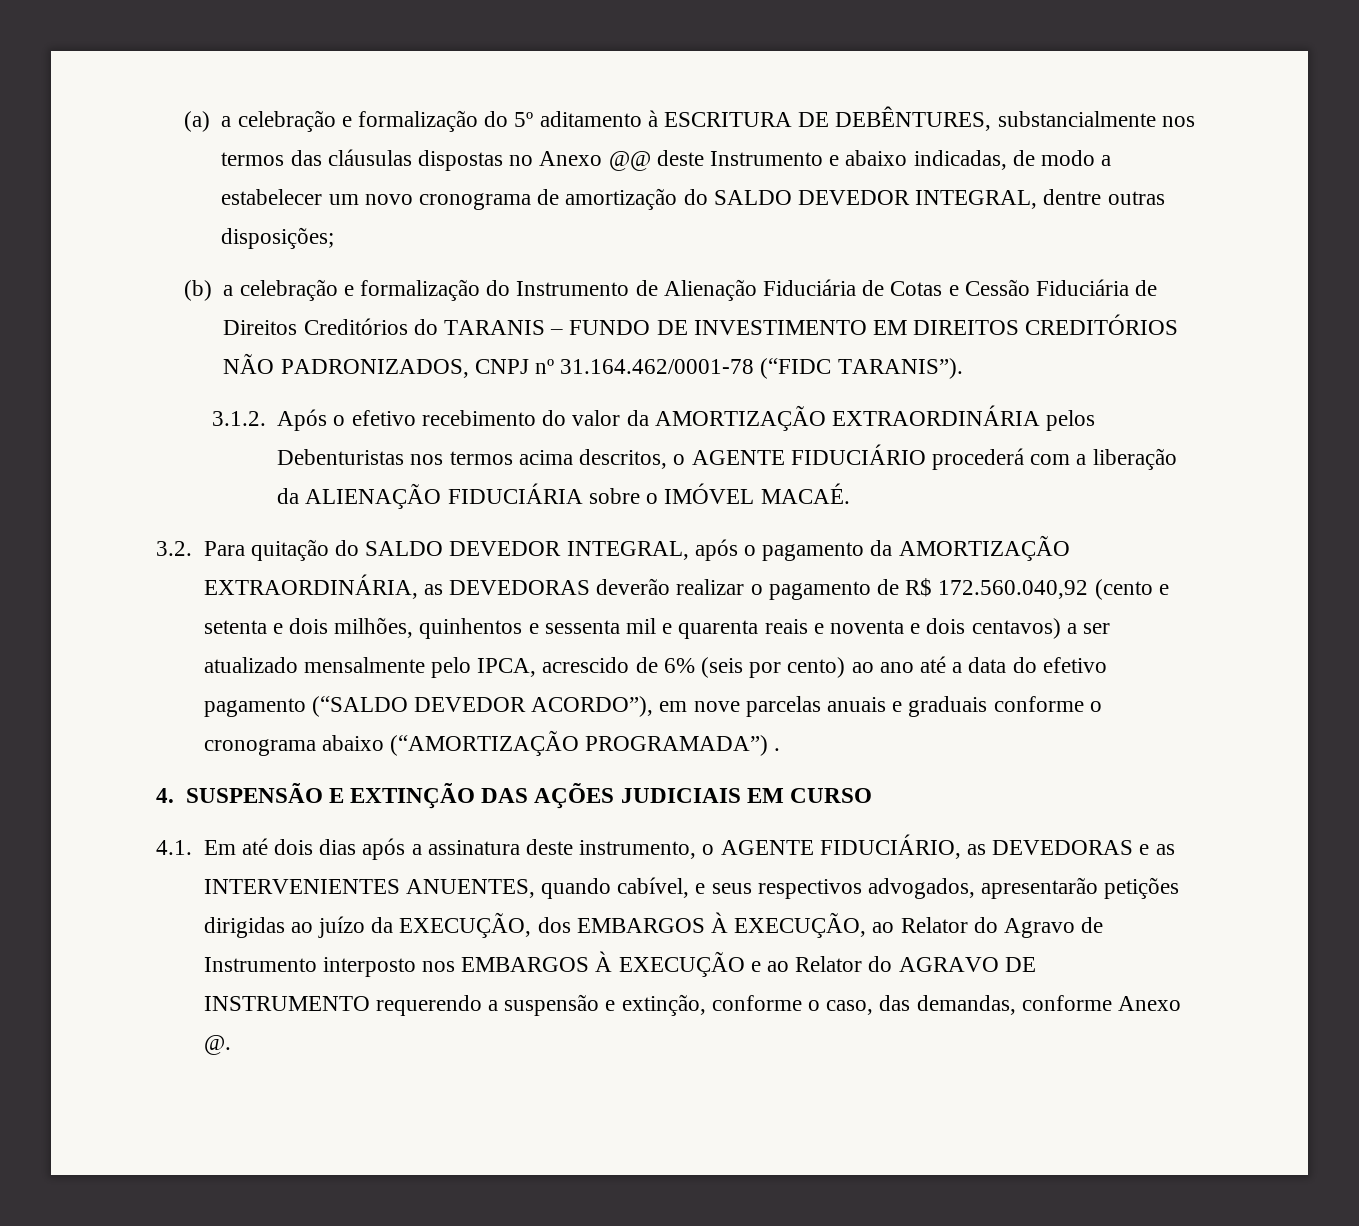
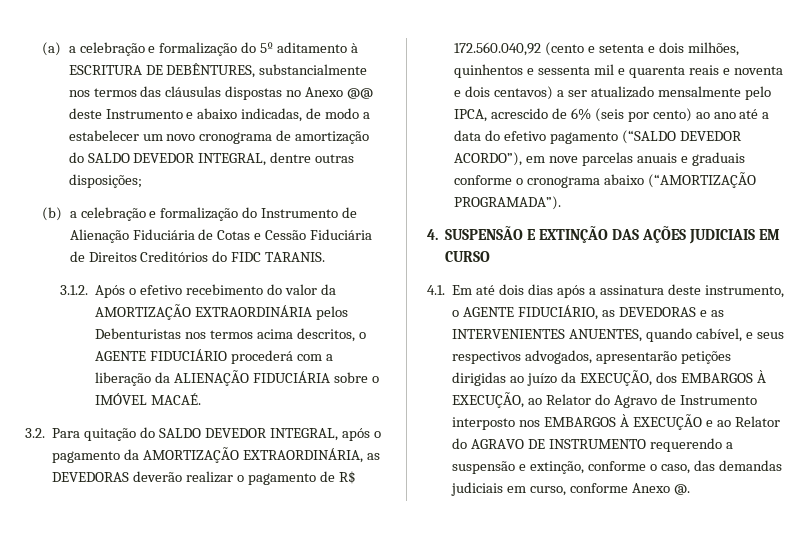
[444,314,1179,335] [223,353,963,379] TARANIS – FUNDO DE INVESTIMENTO EM DIREITOS CREDITÓRIOS NÃO PADRONIZADOS, CNPJ nº 31.164.462/0001-78 (“FIDC TARANIS”). -> [231,252,326,262] FIDC TARANIS.
[585,735,781,756] PROGRAMADA”) . -> [454,196,562,210] PROGRAMADA”).
[916,995,1016,1015] demandas, -> [718,460,782,471] [451,482,567,496] demandas judiciais em curso,

